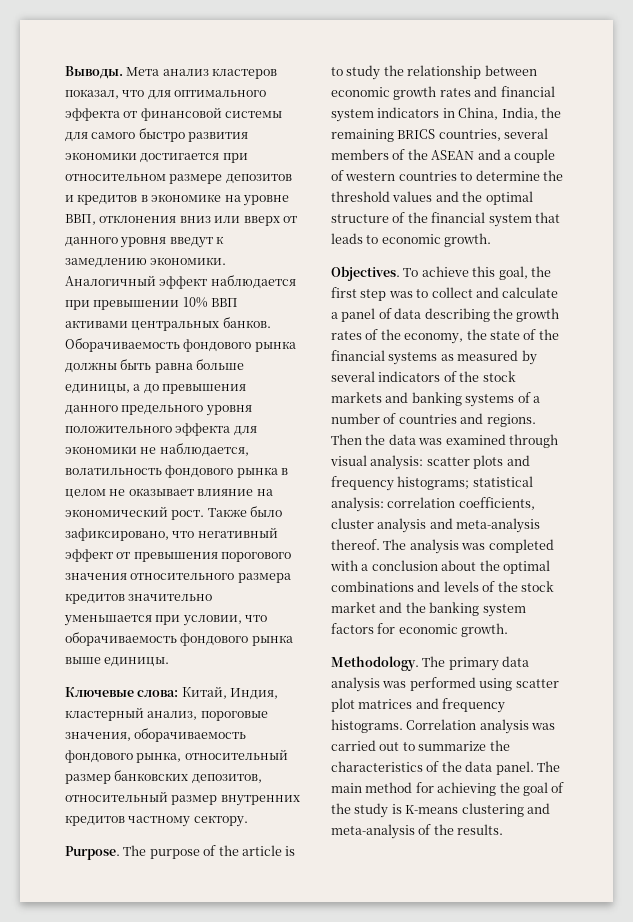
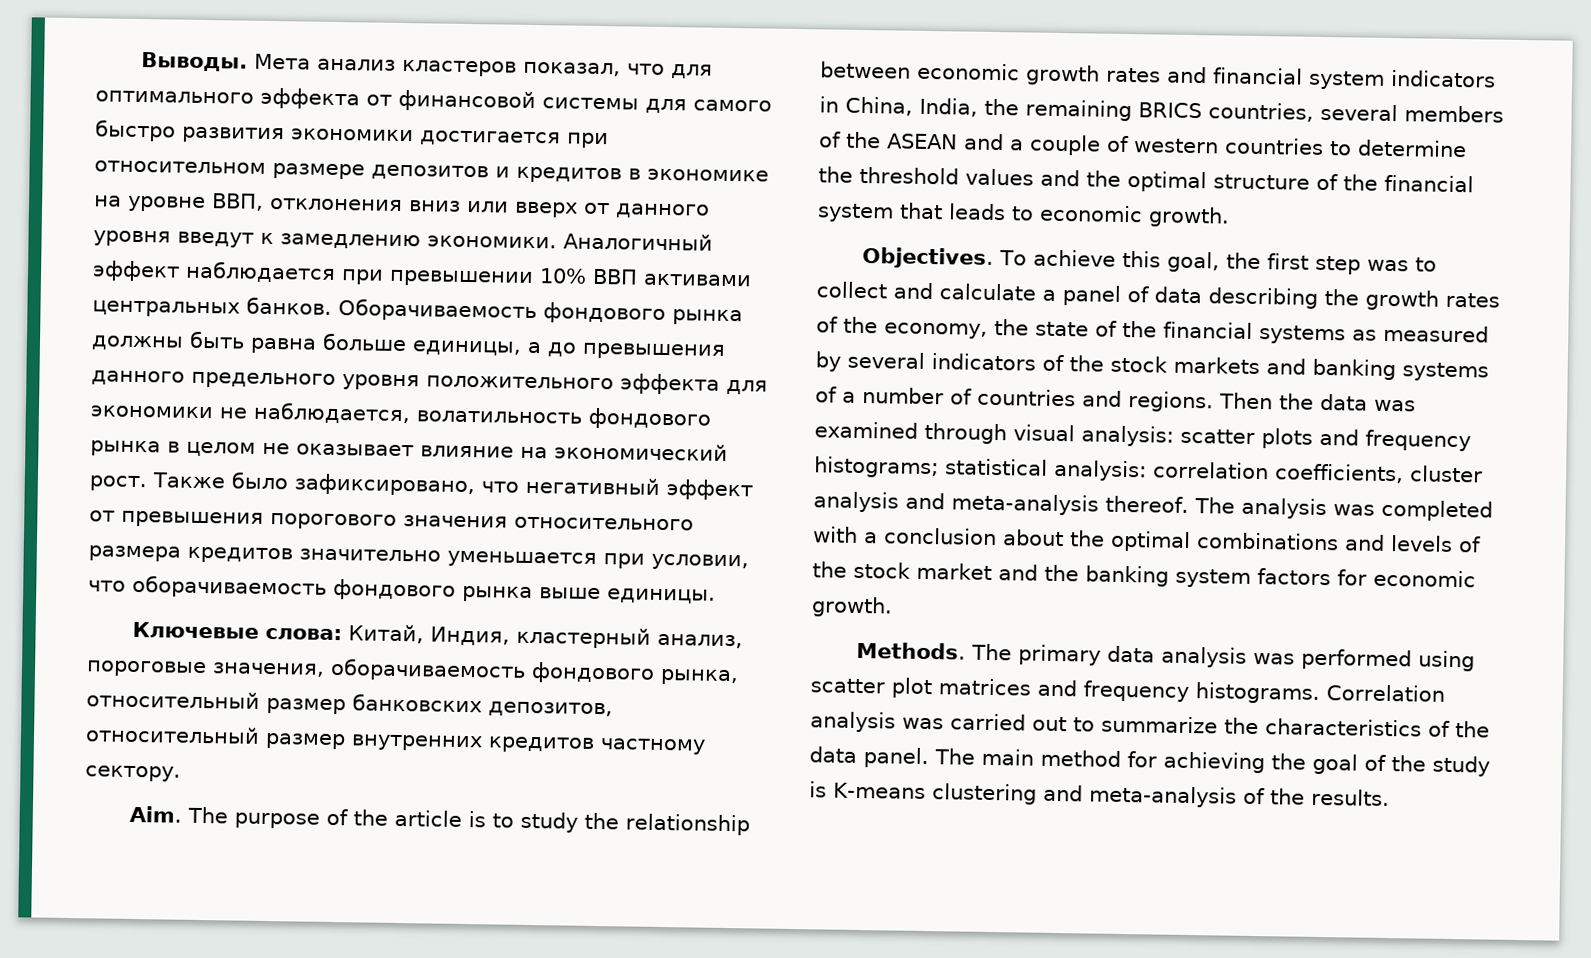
[65,846,120,860] Purpose. -> [128,805,182,823] Aim.
[331,656,419,671] Methodology. -> [855,641,966,660] Methods.

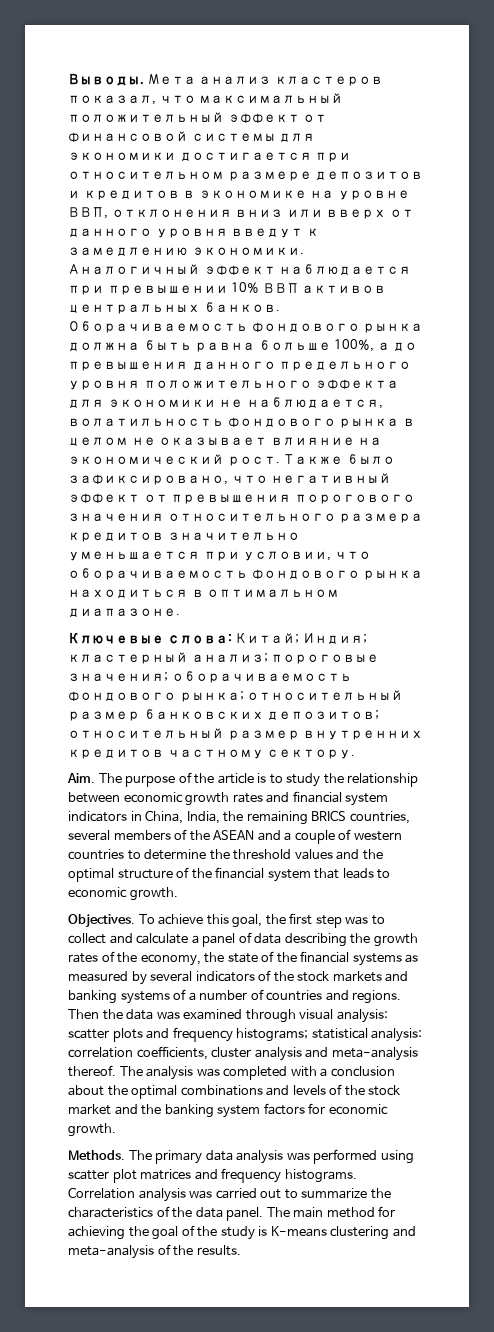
[670,64,713,79] [95,87,360,110] для оптимального эффекта -> [199,93,344,104] [68,112,300,123] максимальный положительный эффект
[693,99,772,112] [95,119,285,144] самого быстро развития -> (316, 137) none
[643,273,752,287] активами -> [302,285,387,293] активов
[91,335,184,351] должны -> [68,342,140,351] должна
[412,340,522,356] единицы, -> [334,339,375,352] 100%,
[539,587,716,604] [131,621,743,649] [86,657,739,686] выше единицы. // Ключевые слова: Китай, Индия, кластерный анализ, пороговые значения, оборачиваемость фондового рынка, -> [68,589,340,598] [68,608,180,617] [68,632,367,644] [68,652,380,664] [68,671,352,683] [68,691,244,702] находиться в оптимальном диапазоне. // Ключевые слова: Китай; Индия; кластерный анализ; пороговые значения; оборачиваемость фондового рынка;
[488,701,613,718] депозитов, -> [267,710,380,720] депозитов;

